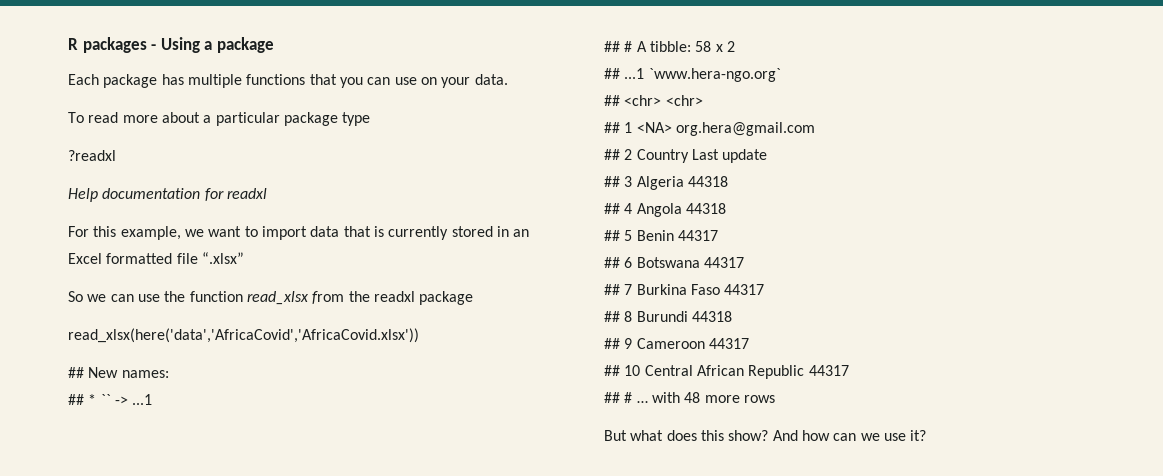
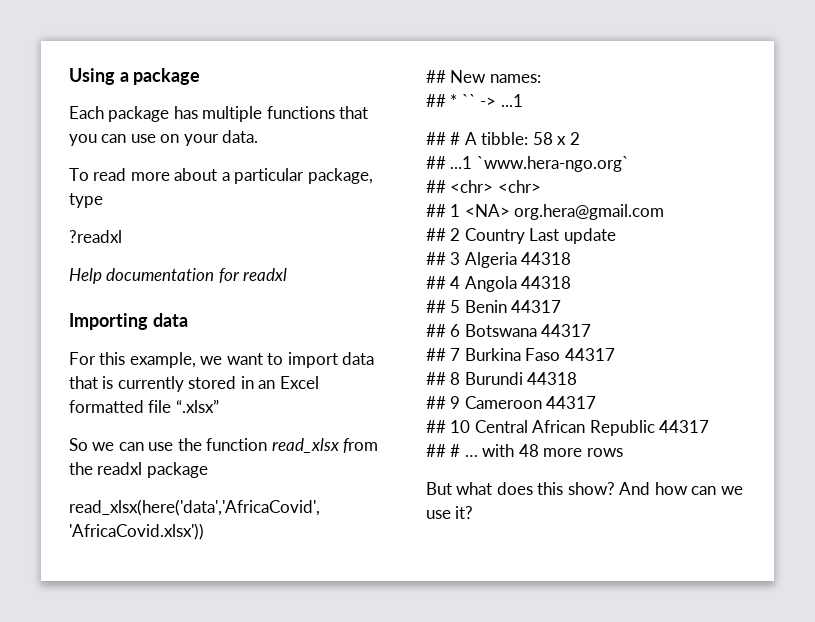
[68,37,157,53] R packages - -> (69, 76) none
[283,112,338,126] package -> [307,168,373,184] package,
(267, 193) none -> [69,313,188,330] // Importing data

